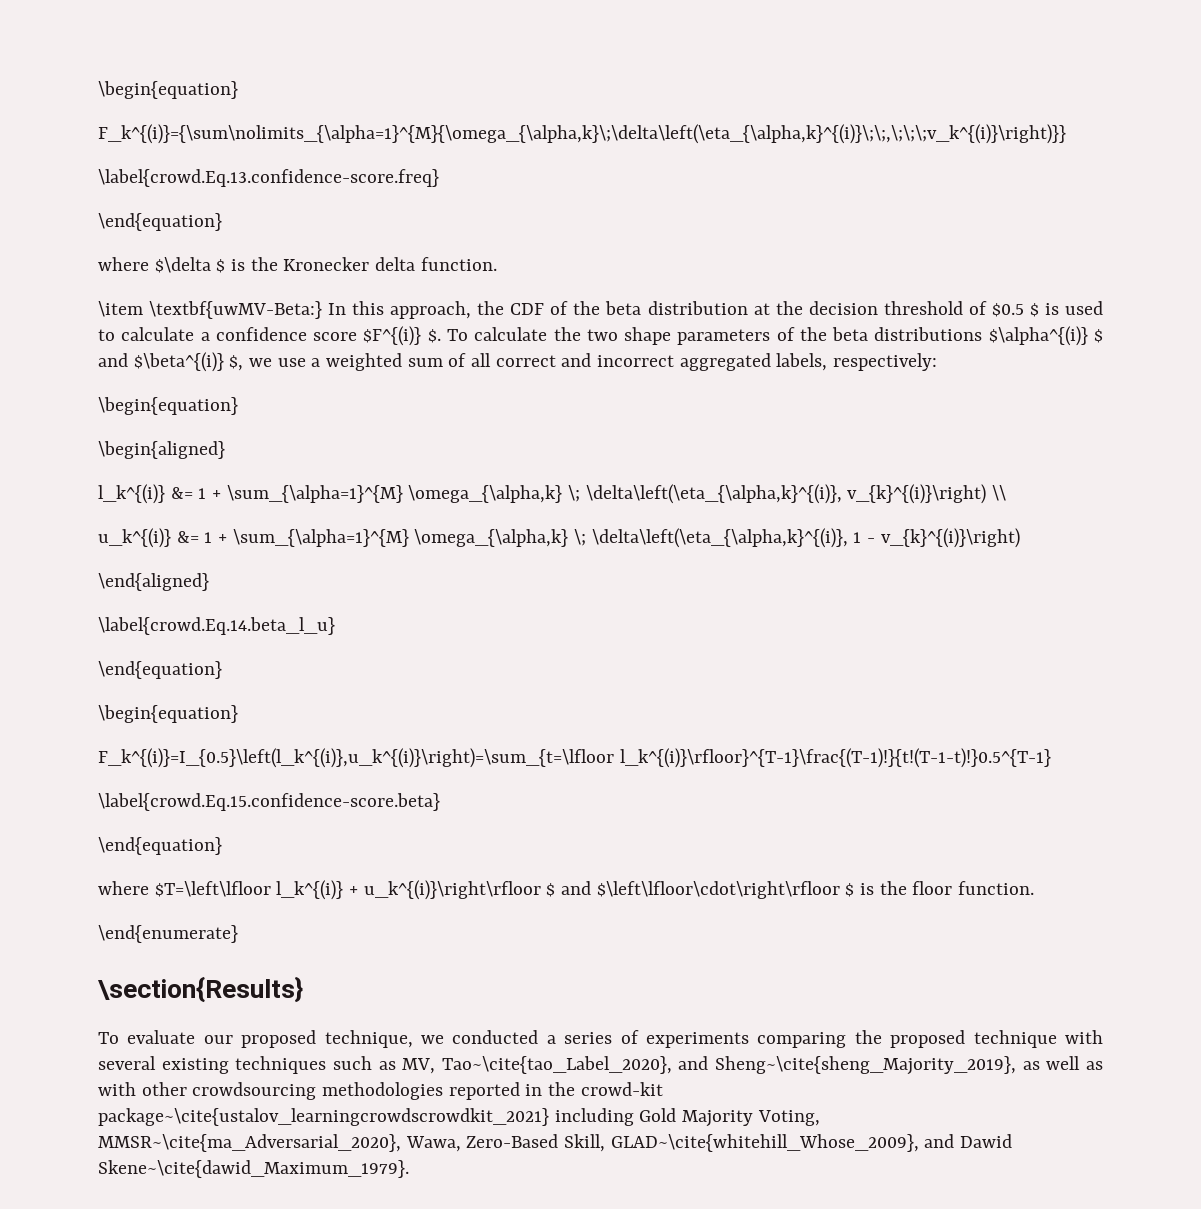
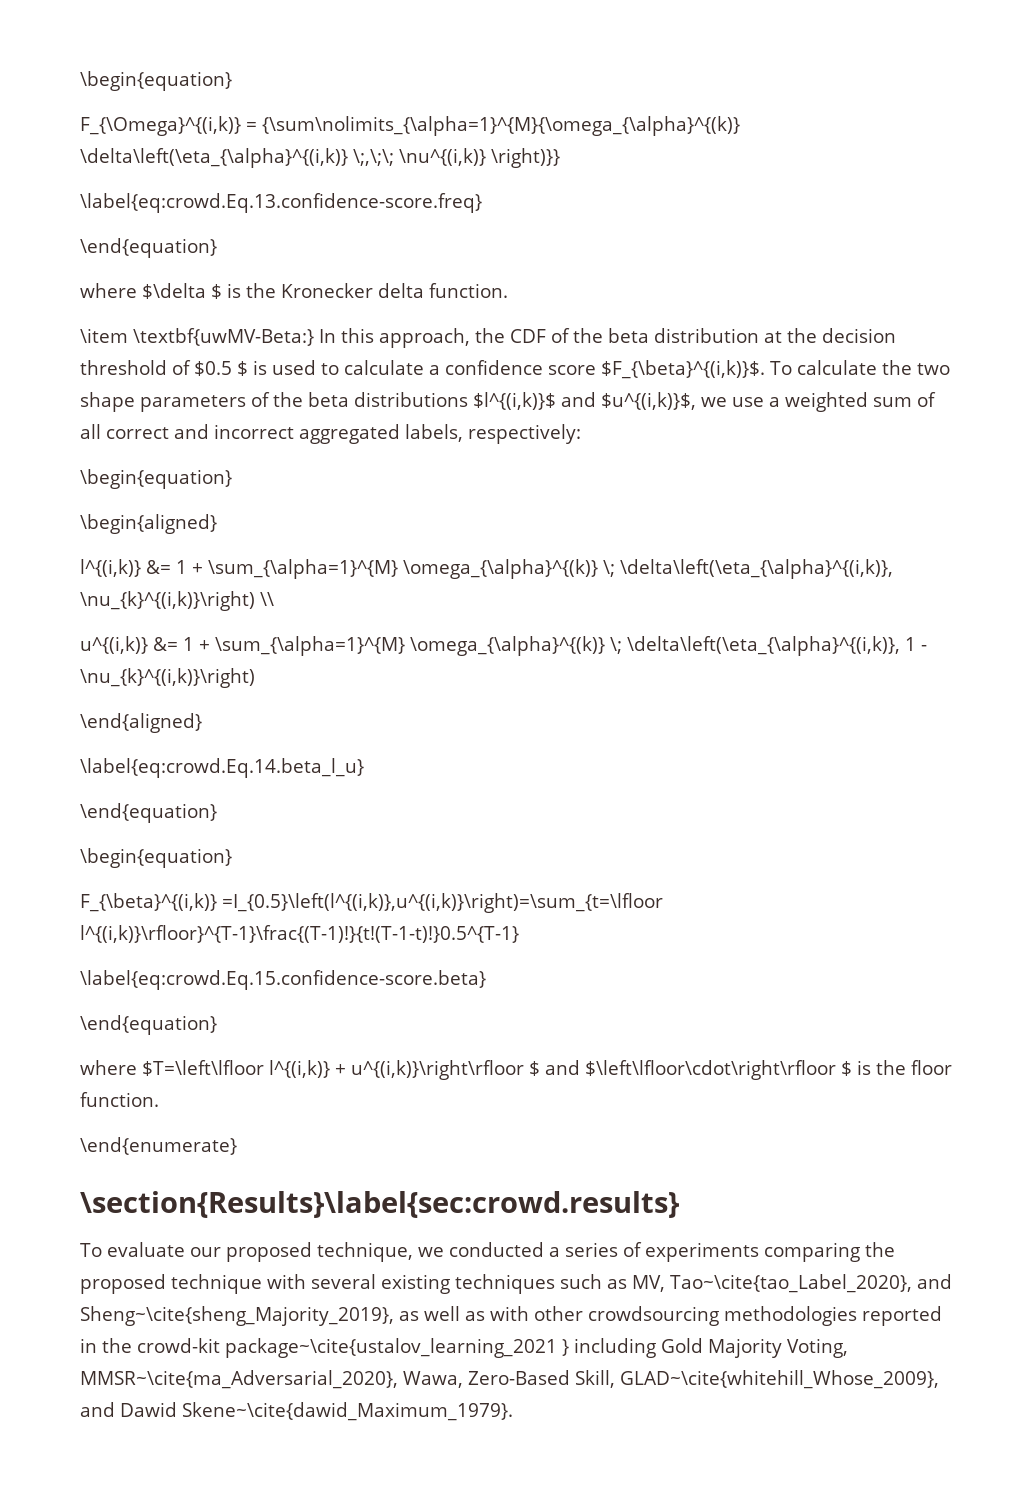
[98,81,238,99] [98,124,1066,144] [98,169,439,187] \begin{equation} // F_k^{(i)}={\sum\nolimits_{\alpha=1}^{M}{\omega_{\alpha,k}\;\delta\left(\eta_{\alpha,k}^{(i)}\;\;,\;\;\;v_k^{(i)}\right)}} // \label{crowd.Eq.13.confidence-score.freq} -> [80,71,232,91] [80,116,740,136] [80,148,560,168] [80,193,482,213] \begin{equation} // F_{\Omega}^{(i,k)} = {\sum\nolimits_{\alpha=1}^{M}{\omega_{\alpha}^{(k)} \delta\left(\eta_{\alpha}^{(i,k)} \;,\;\; \nu^{(i,k)} \right)}} // \label{eq:crowd.Eq.13.confidence-score.freq}
[363,326,441,346] $F^{(i)} $. -> [601,360,765,379] $F_{\beta}^{(i,k)}$.
[988,326,1104,346] [98,352,244,372] $\alpha^{(i)} $ and $\beta^{(i)} $, -> [473,392,696,410] $l^{(i,k)}$ and $u^{(i,k)}$,
[98,484,987,504] l_k^{(i)} &= 1 + \sum_{\alpha=1}^{M} \omega_{\alpha,k} \; \delta\left(\eta_{\alpha,k}^{(i)}, v_{k}^{(i)}\right) -> [80,559,893,579] [80,591,255,611] l^{(i,k)} &= 1 + \sum_{\alpha=1}^{M} \omega_{\alpha}^{(k)} \; \delta\left(\eta_{\alpha}^{(i,k)}, \nu_{k}^{(i,k)}\right)
[98,528,848,548] u_k^{(i)} &= 1 + \sum_{\alpha=1}^{M} \omega_{\alpha,k} \; \delta\left(\eta_{\alpha,k}^{(i)}, -> [80,636,900,656] u^{(i,k)} &= 1 + \sum_{\alpha=1}^{M} \omega_{\alpha}^{(k)} \; \delta\left(\eta_{\alpha}^{(i,k)},
[880,528,1020,548] v_{k}^{(i)}\right) -> [80,668,255,688] \nu_{k}^{(i,k)}\right)
[98,617,335,635] \label{crowd.Eq.14.beta_l_u} -> [80,758,364,778] \label{eq:crowd.Eq.14.beta_l_u}
[98,748,1051,768] [98,793,440,811] F_k^{(i)}=I_{0.5}\left(l_k^{(i)},u_k^{(i)}\right)=\sum_{t=\lfloor l_k^{(i)}\rfloor}^{T-1}\frac{(T-1)!}{t!(T-1-t)!}0.5^{T-1} // \label{crowd.Eq.15.confidence-score.beta} -> [80,893,663,913] [80,925,519,943] [80,970,486,990] F_{\beta}^{(i,k)} =I_{0.5}\left(l^{(i,k)},u^{(i,k)}\right)=\sum_{t=\lfloor l^{(i,k)}\rfloor}^{T-1}\frac{(T-1)!}{t!(T-1-t)!}0.5^{T-1} // \label{eq:crowd.Eq.15.confidence-score.beta}
[276,880,541,900] l_k^{(i)} + u_k^{(i)}\right\rfloor -> [269,1060,524,1080] l^{(i,k)} + u^{(i,k)}\right\rfloor
[98,976,303,1003] \section{Results} -> [80,1191,679,1218] \section{Results}\label{sec:crowd.results}
[98,1108,549,1126] package~\cite{ustalov_learningcrowdscrowdkit_2021} -> [225,1338,569,1358] package~\cite{ustalov_learning_2021 }

